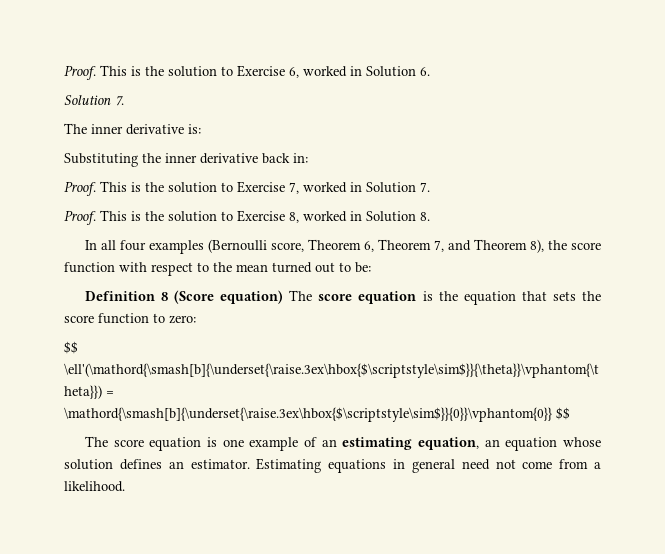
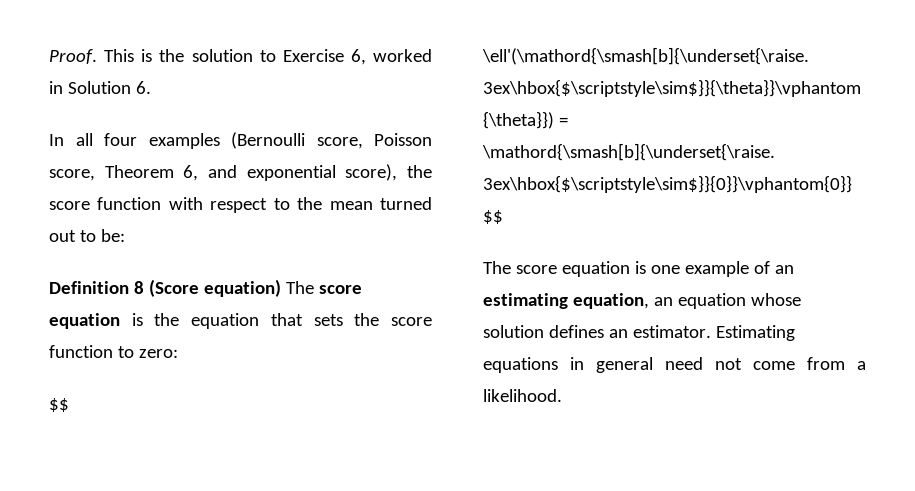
[64,95,124,106] [64,123,201,135] [64,153,308,167] [64,181,430,196] [64,210,430,225] // Solution 7. // The inner derivative is: // Substituting the inner derivative back in: // Proof. This is the solution to Exercise 7, worked in Solution 7. // Proof. This is the solution to Exercise 8, worked in Solution 8. -> (151, 87) none
[307,239,544,253] Theorem 6, Theorem 7, and Theorem 8), -> [374,133,432,146] [49,164,398,181] Poisson score, Theorem 6, and exponential score),

